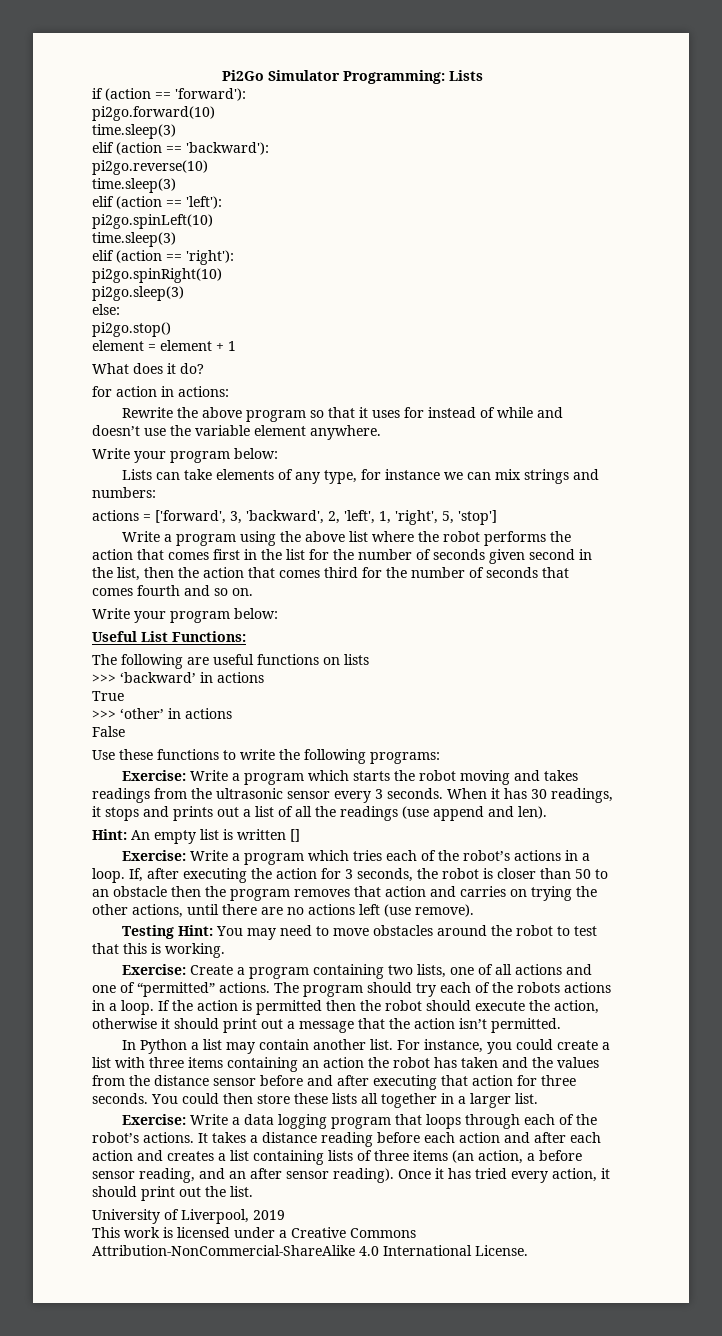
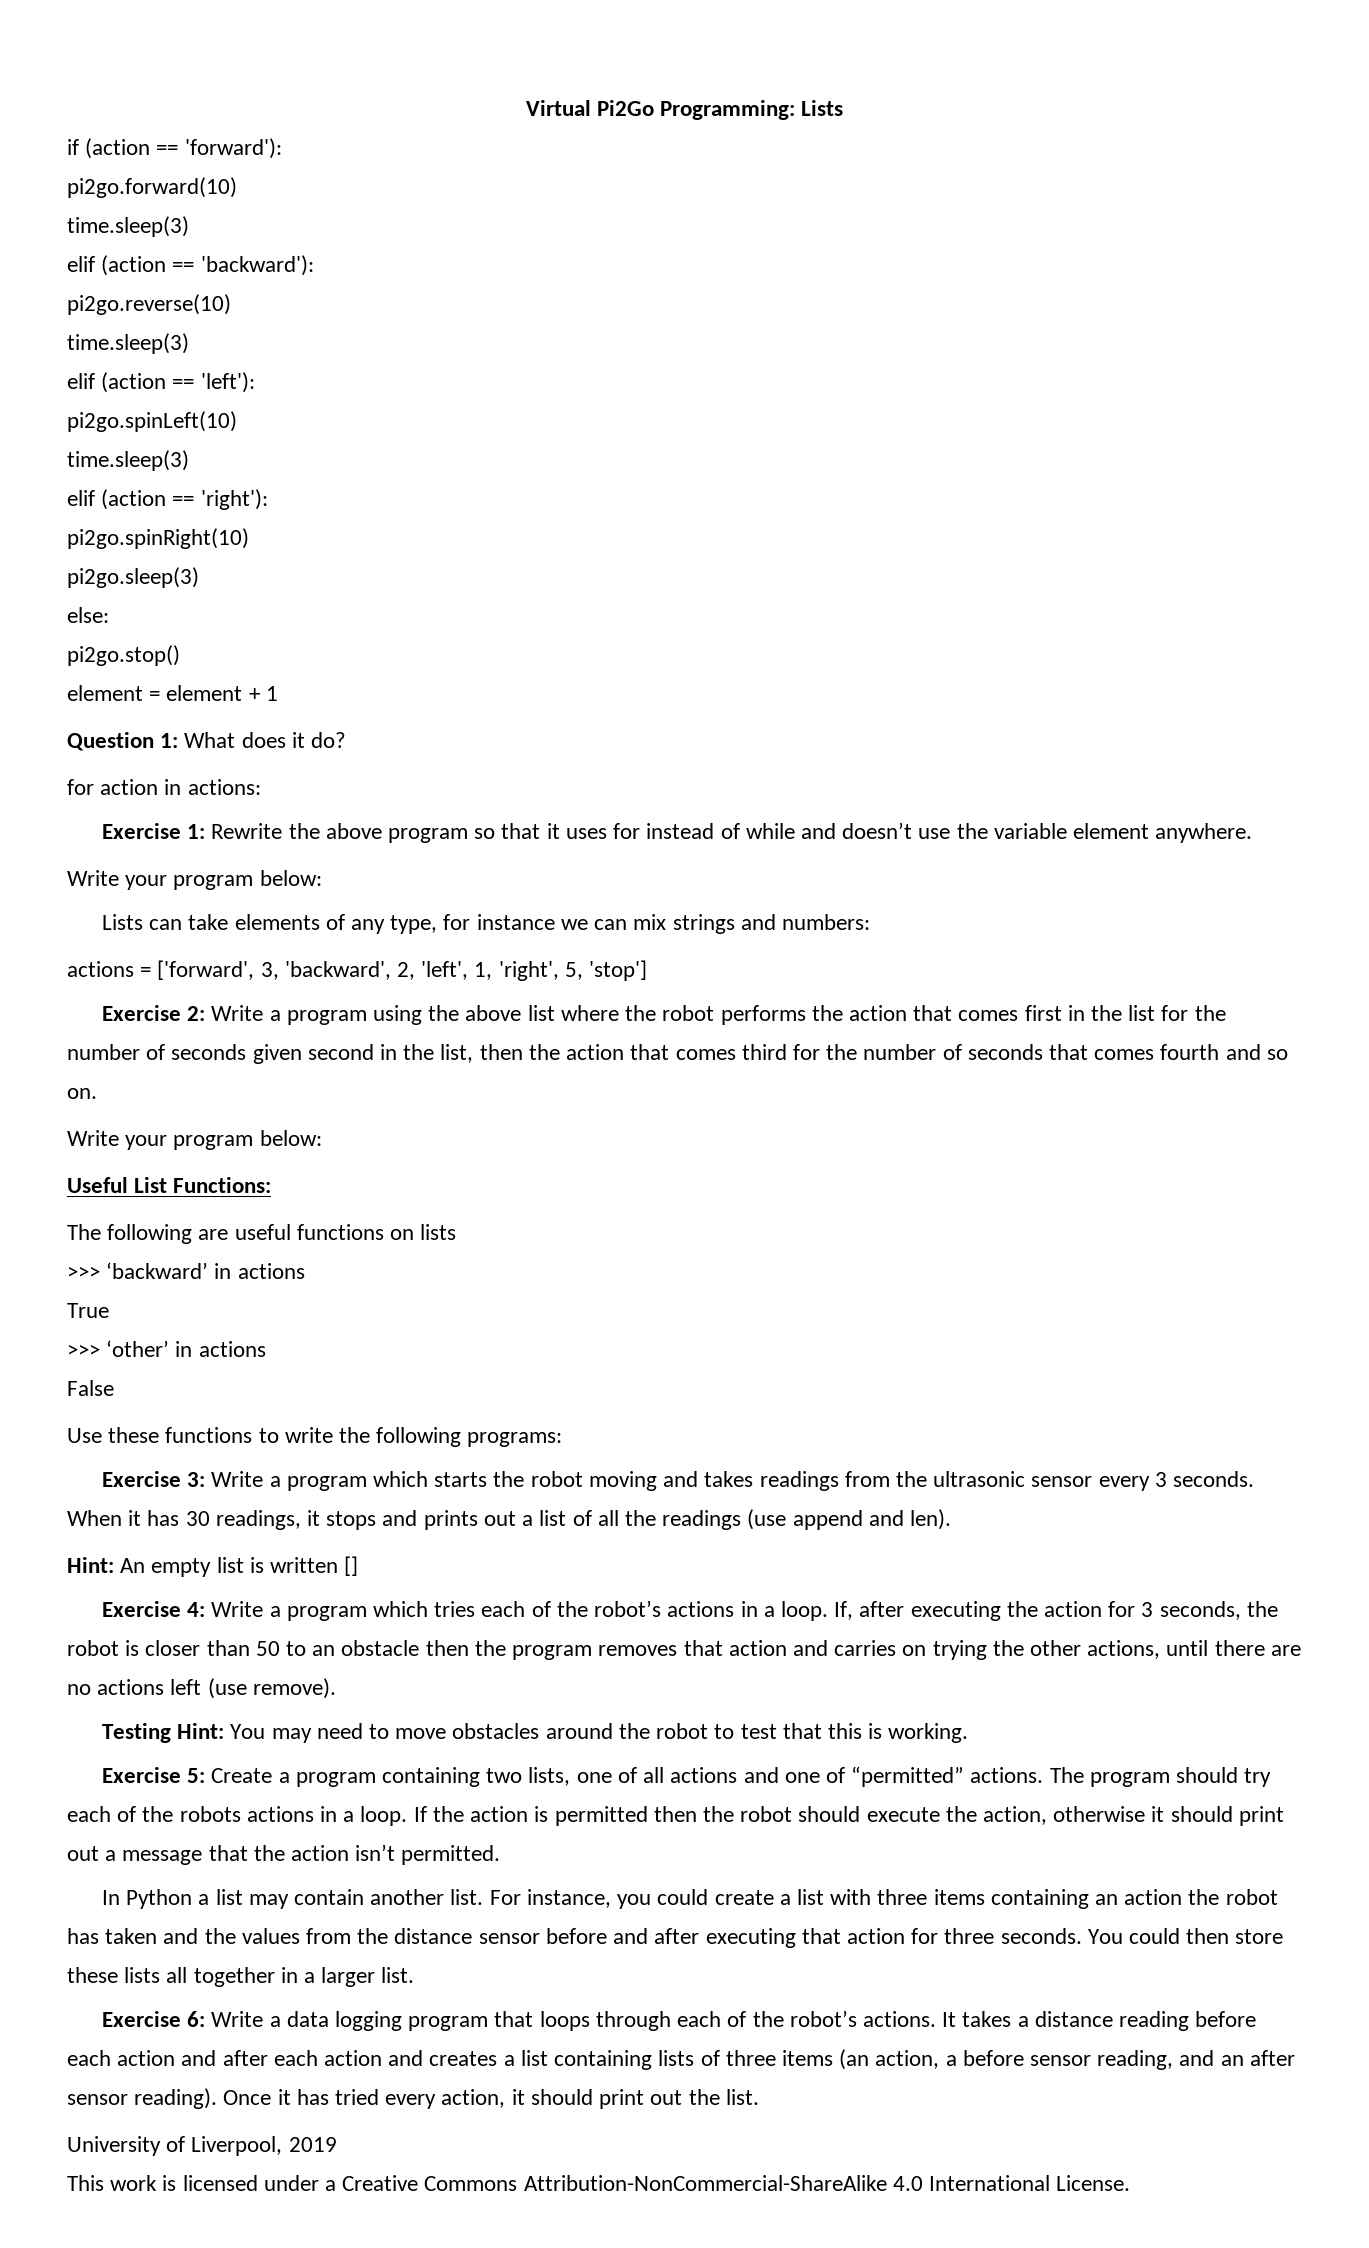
[222,70,340,81] Pi2Go Simulator -> [525,100,654,116] Virtual Pi2Go
(236, 346) none -> [67,732,179,751] Question 1:
(229, 391) none -> [102,823,206,839] Exercise 1:
(497, 517) none -> [102,1005,206,1021] Exercise 2:
[122,770,187,781] Exercise: -> [102,1471,206,1487] Exercise 3:
[122,850,187,861] Exercise: -> [102,1601,206,1617] Exercise 4:
[122,964,187,975] Exercise: -> [102,1767,206,1783] Exercise 5:
[122,1114,187,1125] Exercise: -> [102,2011,206,2027] Exercise 6:

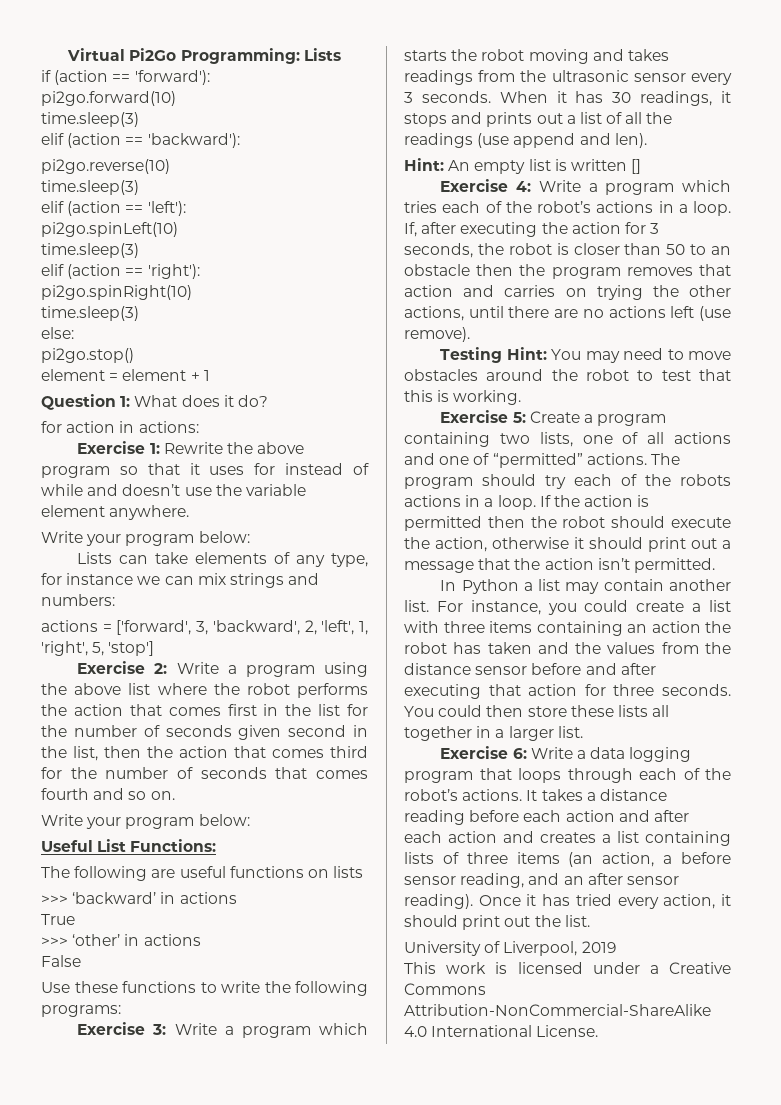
[67,567,199,588] pi2go.sleep(3) -> [41,306,139,321] time.sleep(3)

